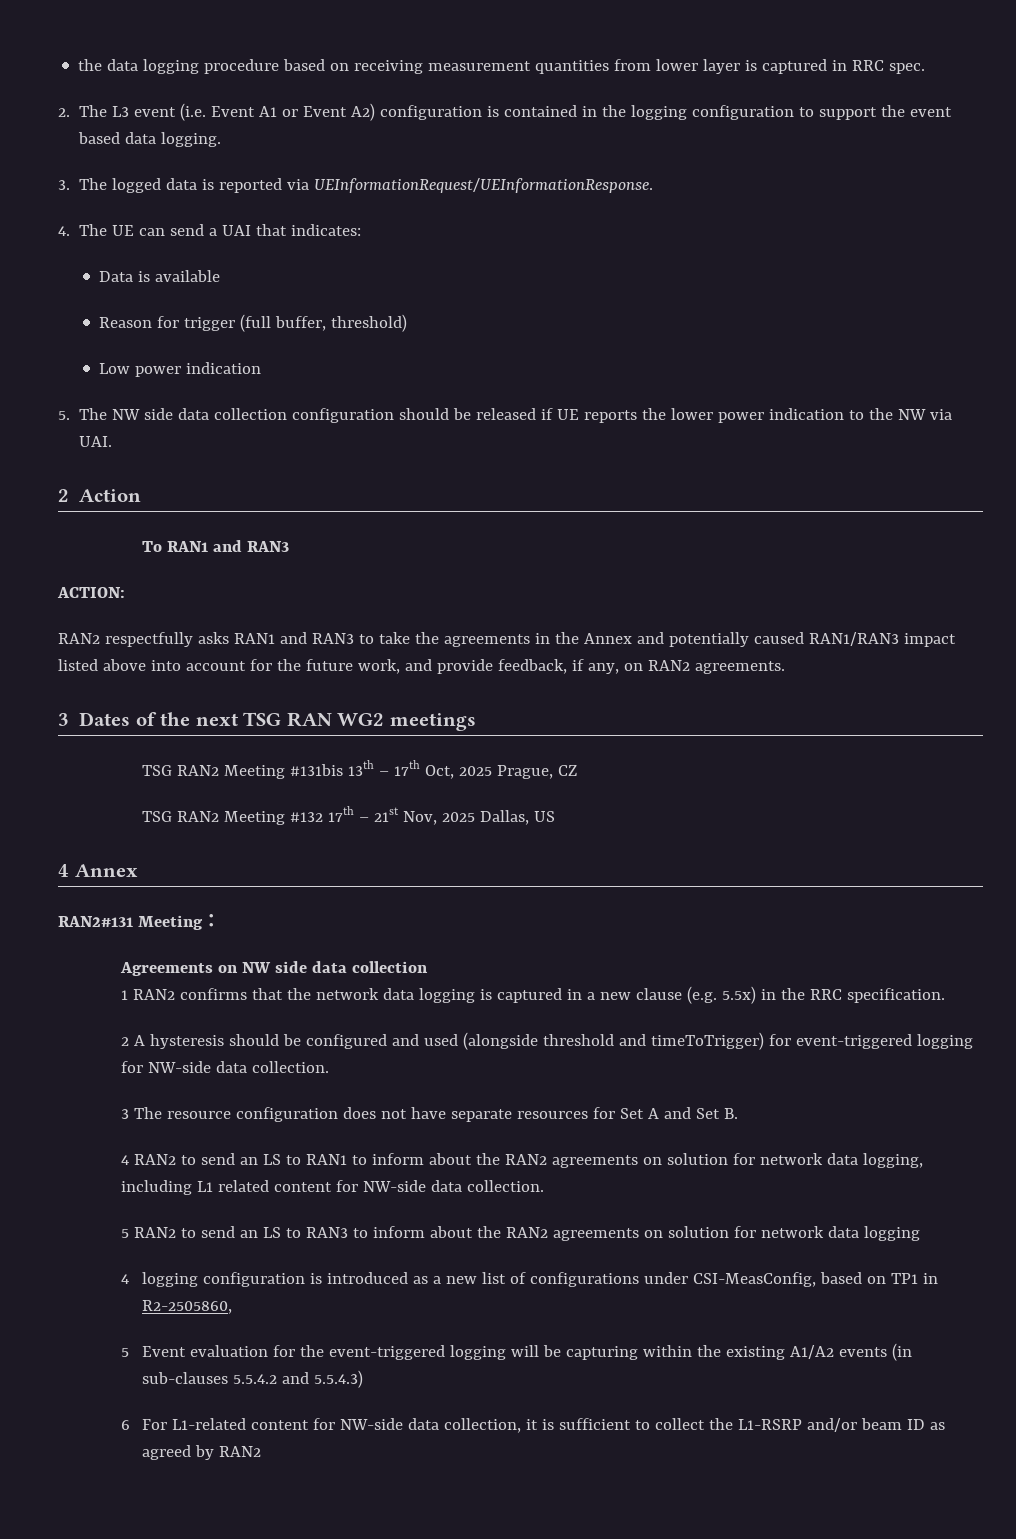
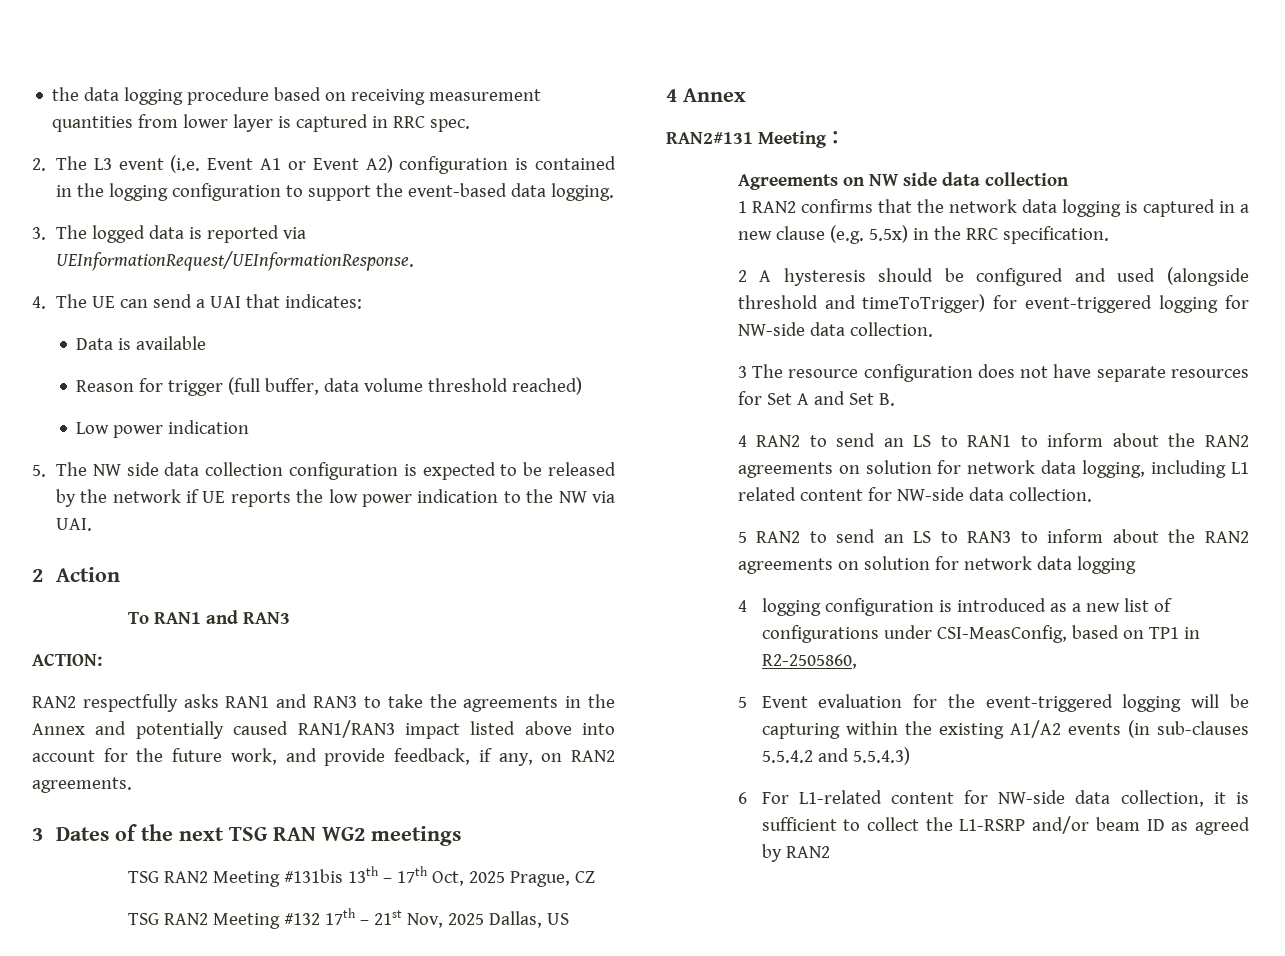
[910,107,953,117] [78,132,121,144] event based -> [407,183,507,197] event-based
[331,314,408,332] threshold) -> [324,377,583,395] data volume threshold reached)
[399,408,537,420] should be released -> [403,462,617,480] [55,489,181,507] is expected to be released by the network
[671,408,714,420] lower -> [328,489,358,503] low

